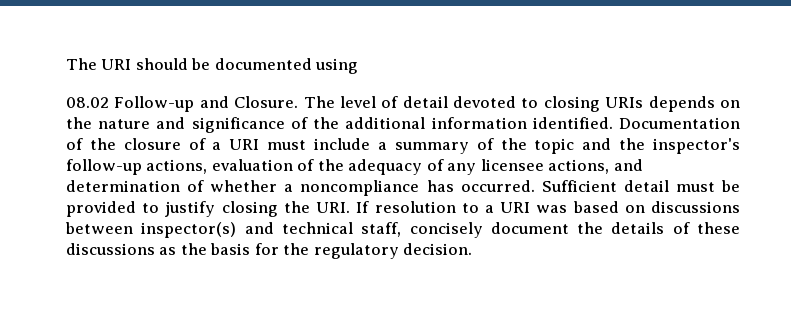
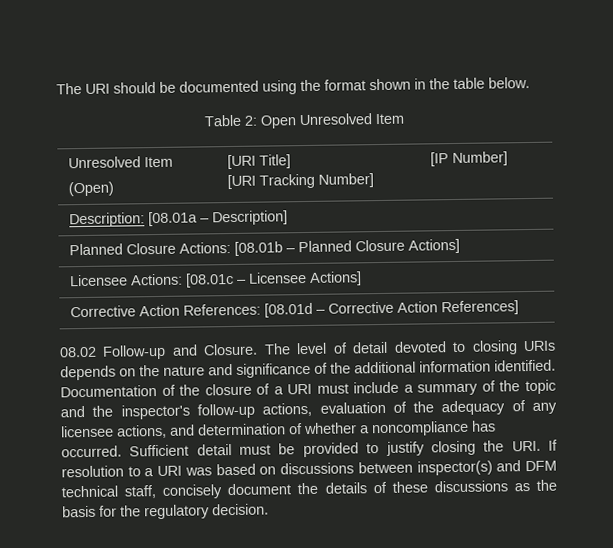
(359, 66) none -> [300,76,530,92] [204,113,404,129] [67,156,173,169] [67,181,114,197] [226,154,291,170] [226,173,374,190] [429,151,508,167] [68,210,288,228] [68,238,460,256] [68,271,362,288] [69,300,519,318] the format shown in the table below. // Table 2: Open Unresolved Item // Unresolved Item // (Open) | [URI Title] // [URI Tracking Number] | [IP Number] // Description: [08.01a – Description] // Planned Closure Actions: [08.01b – Planned Closure Actions] // Licensee Actions: [08.01c – Licensee Actions] // Corrective Action References: [08.01d – Corrective Action References]
(274, 228) none -> [525,460,558,472] DFM

